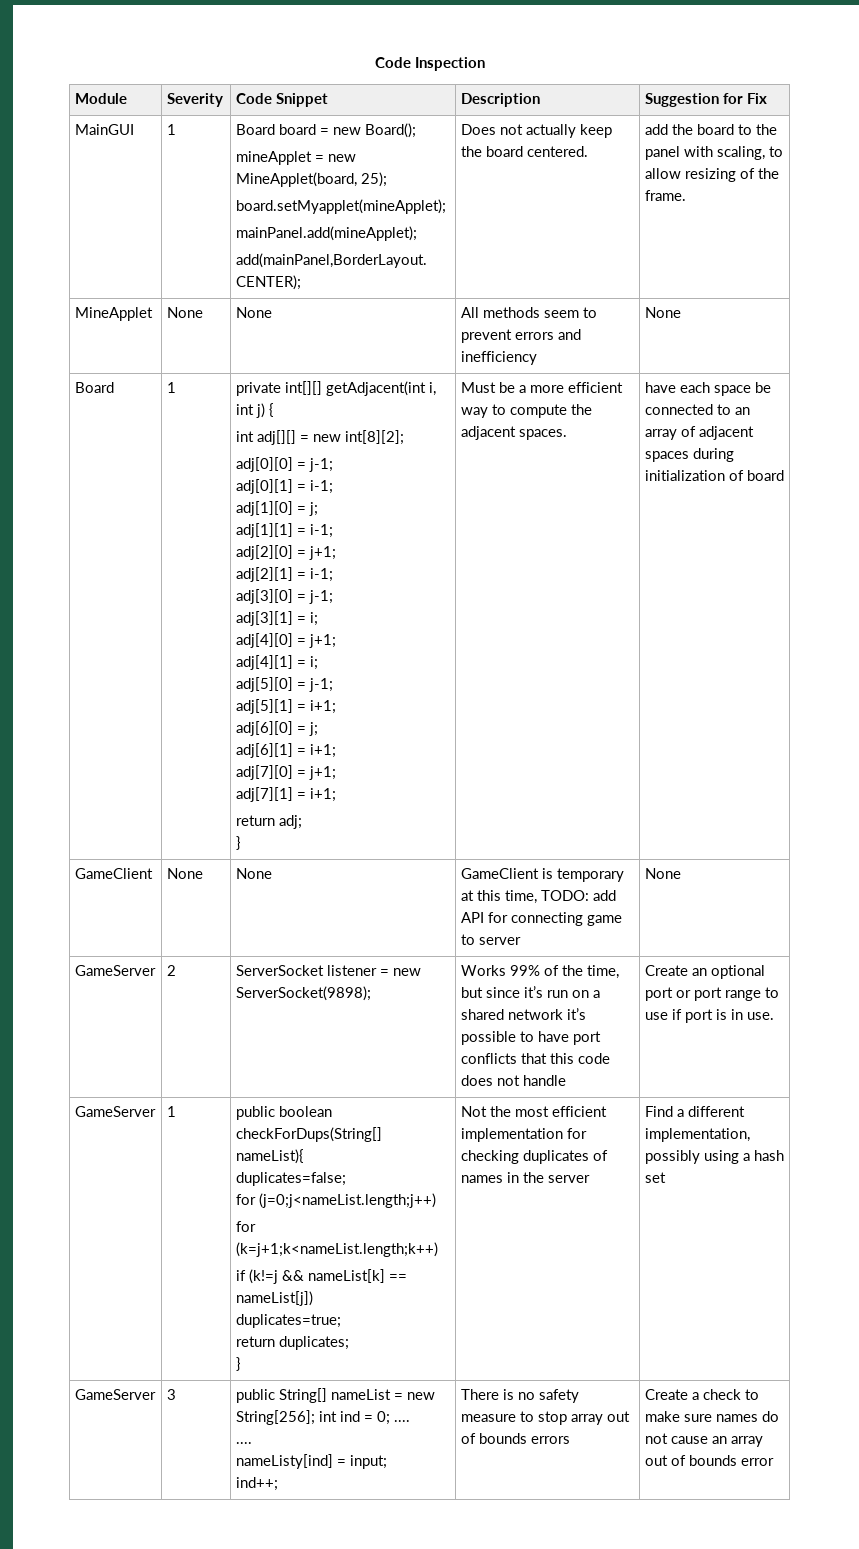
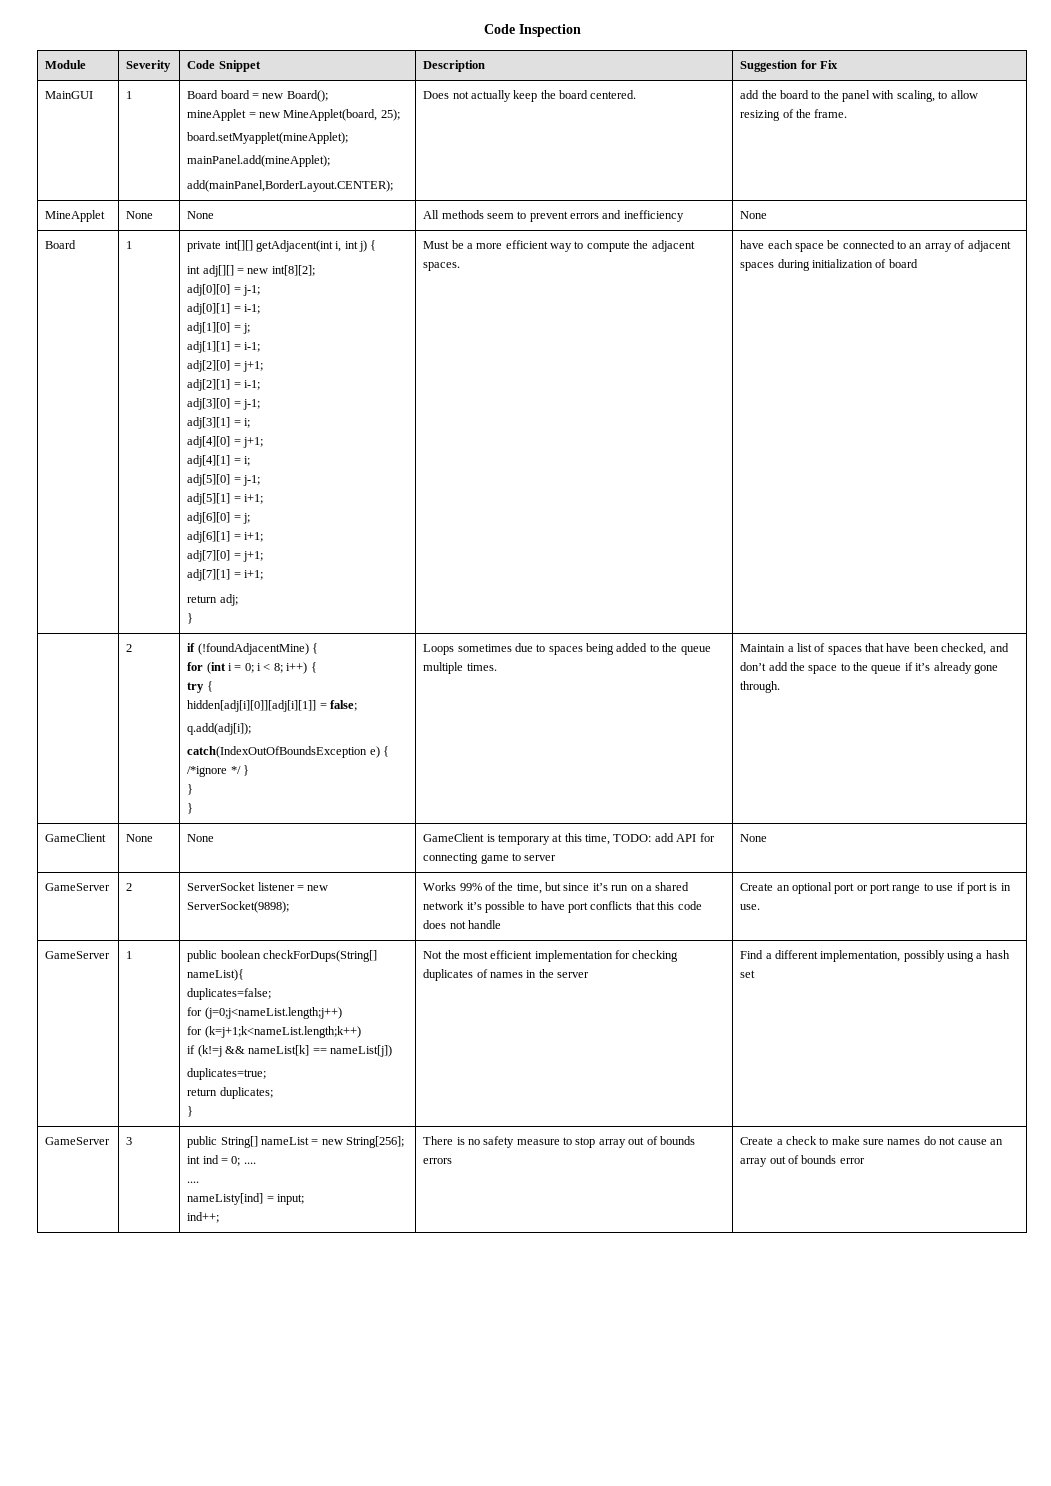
(784, 475) none -> [126,644,133,652] [187,643,318,655] [187,662,317,674] [187,681,213,693] [187,700,357,712] [187,723,252,735] [187,746,389,758] [187,765,249,777] [187,784,194,795] [187,803,194,814] [423,643,711,655] [423,662,497,674] [740,643,1009,655] [740,662,998,674] [740,681,781,693] // | 2 | if (!foundAdjacentMine) { // for (int i = 0; i < 8; i++) { // try { // hidden[adj[i][0]][adj[i][1]] = false; // q.add(adj[i]); // catch(IndexOutOfBoundsException e) { /*ignore */ } // } // } | Loops sometimes due to spaces being added to the queue multiple times. | Maintain a list of spaces that have been checked, and don’t add the space to the queue if it’s already gone through.

